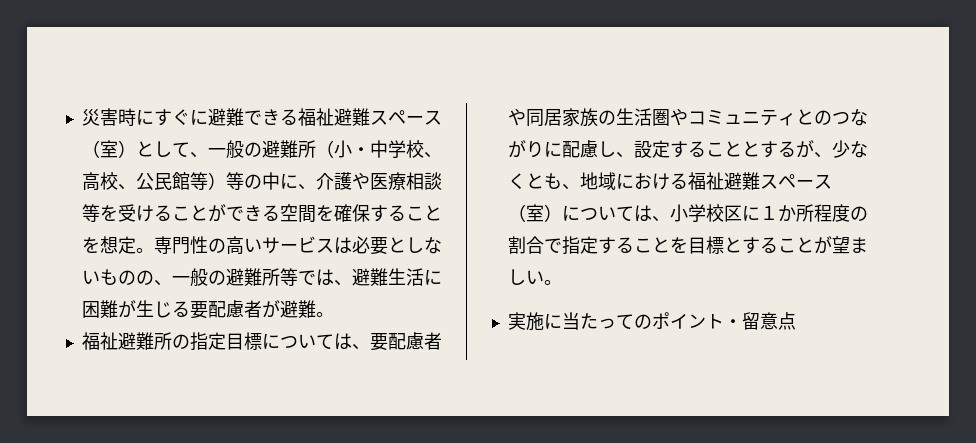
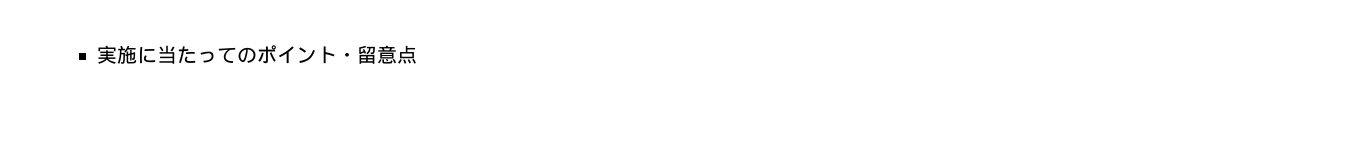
[81,108,442,126] [81,140,442,158] [81,172,442,191] [81,204,442,223] [81,236,442,255] [81,268,442,286] [81,300,334,319] [81,332,442,351] [507,108,868,127] [507,140,868,158] [507,172,832,190] [507,204,868,222] [507,236,868,255] [507,269,562,285] 災害時にすぐに避難できる福祉避難スペース（室）として、一般の避難所（小・中学校、高校、公民館等）等の中に、介護や医療相談等を受けることができる空間を確保することを想定。専門性の高いサービスは必要としないものの、一般の避難所等では、避難生活に困難が生じる要配慮者が避難。 // 福祉避難所の指定目標については、要配慮者や同居家族の生活圏やコミュニティとのつながりに配慮し、設定することとするが、少なくとも、地域における福祉避難スペース（室）については、小学校区に１か所程度の割合で指定することを目標とすることが望ましい。 // -> (97, 54) none

